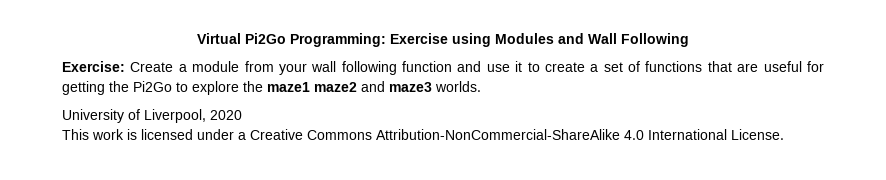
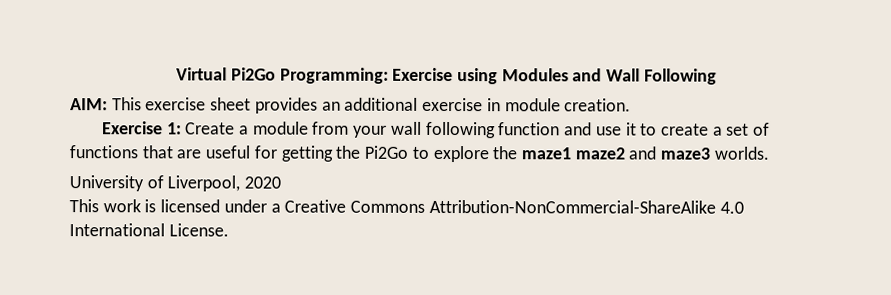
[62,61,125,72] Exercise: -> [70,97,632,114] [101,121,182,135] AIM: This exercise sheet provides an additional exercise in module creation. // Exercise 1:

